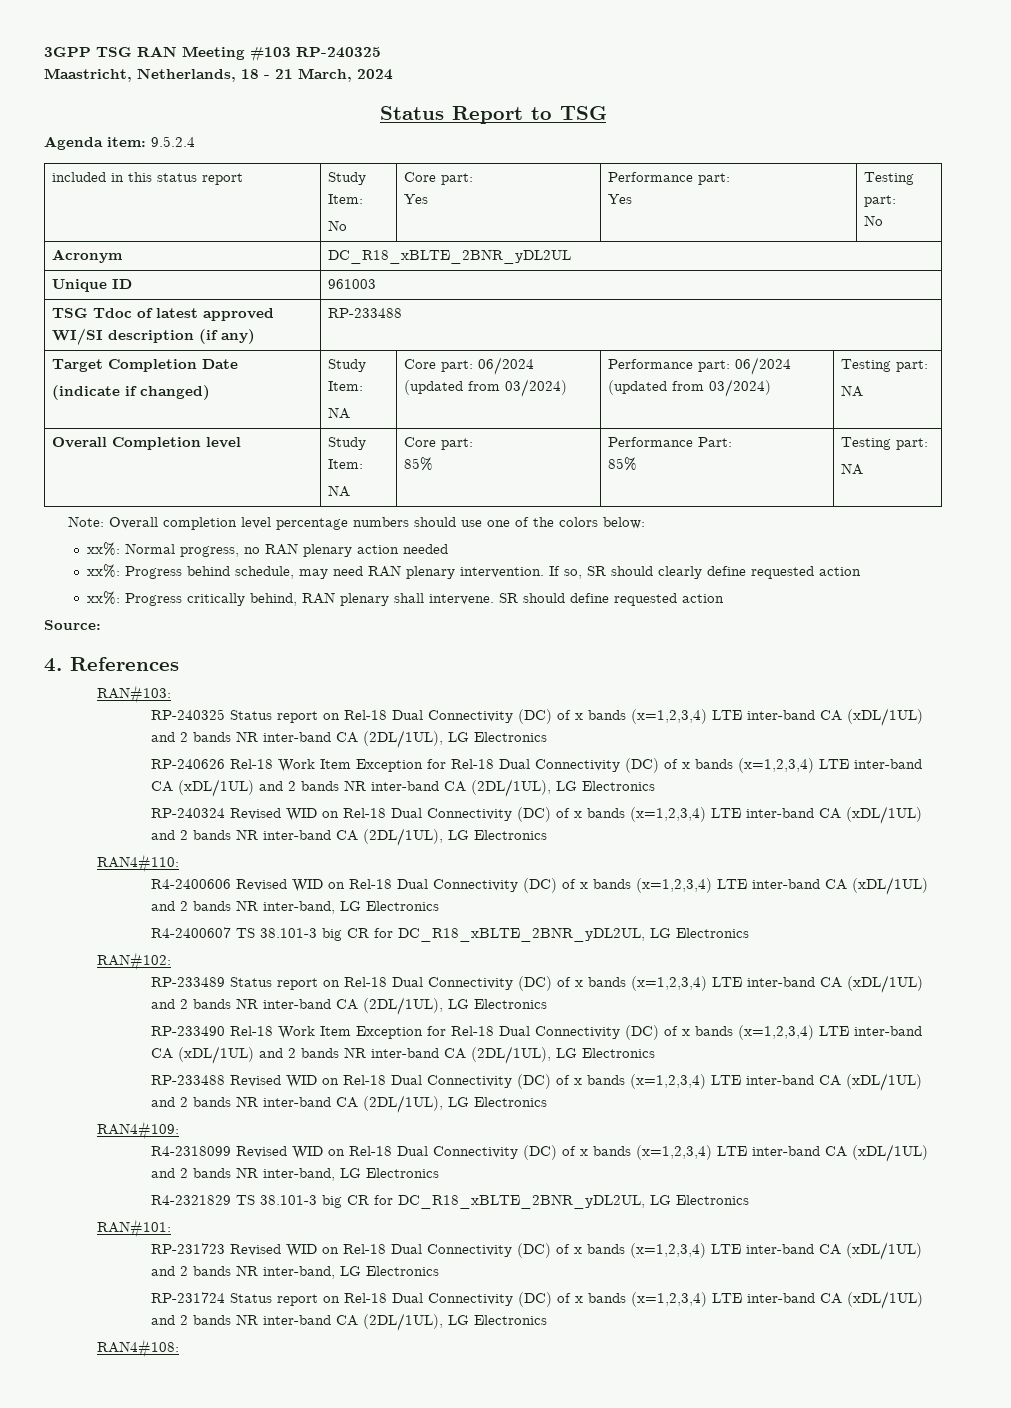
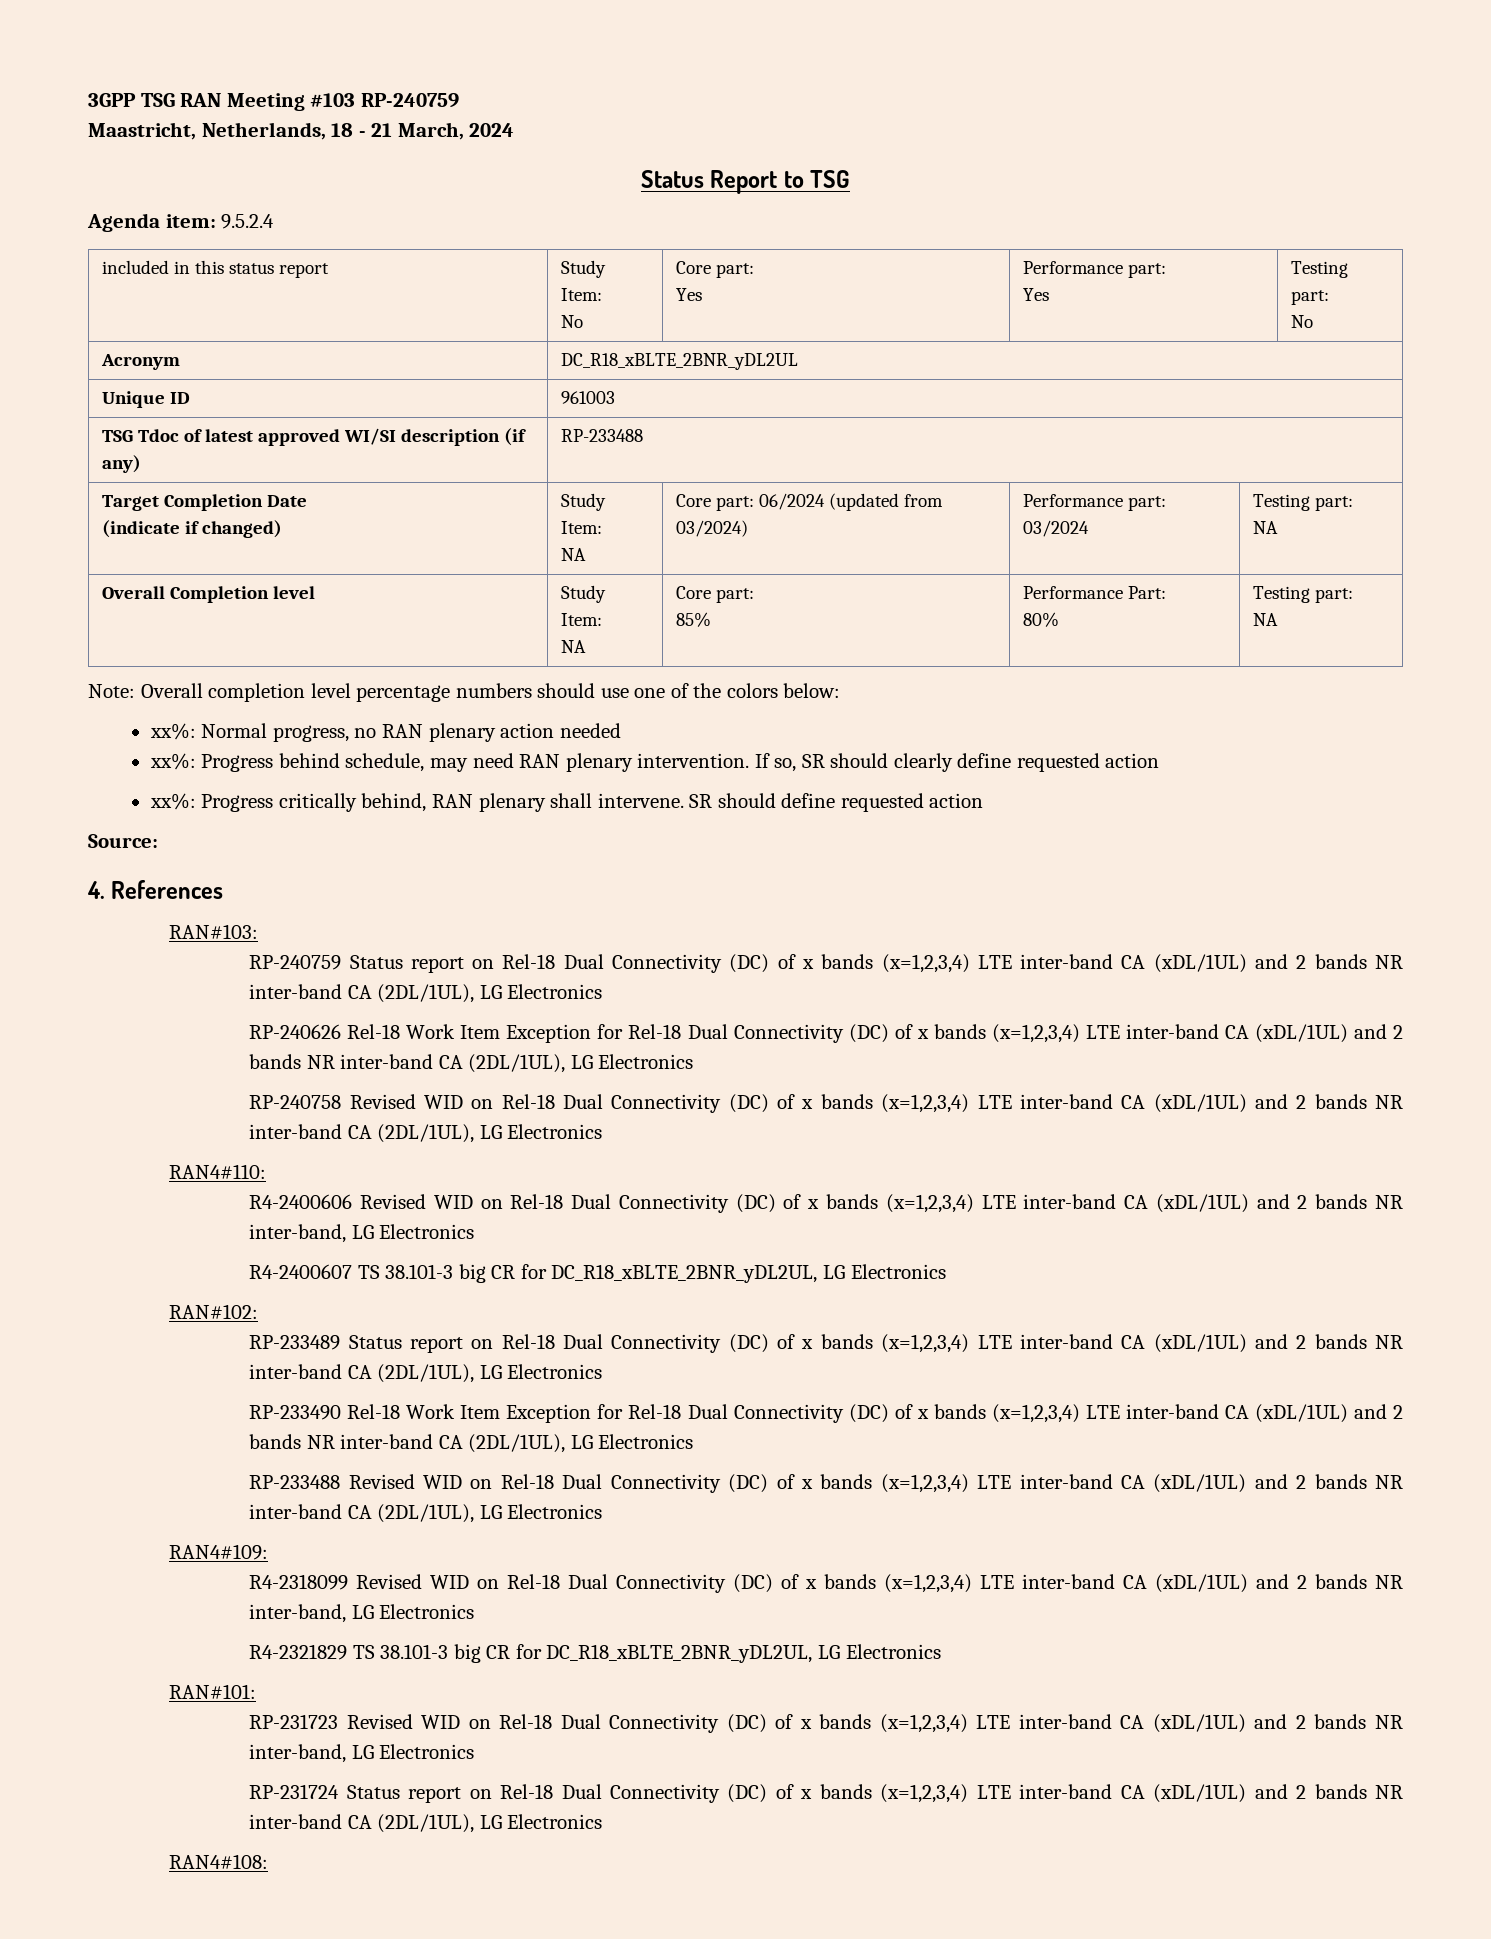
[296,47,381,58] RP-240325 -> [360,93,459,108] RP-240759
[734,357,791,375] [607,379,771,397] 06/2024 (updated from 03/2024) -> [1022,520,1089,537] 03/2024
[607,457,637,471] 85% -> [1022,612,1059,627] 80%
[150,709,225,720] RP-240325 -> [249,955,342,970] RP-240759
[150,808,225,818] RP-240324 -> [249,1095,342,1109] RP-240758

